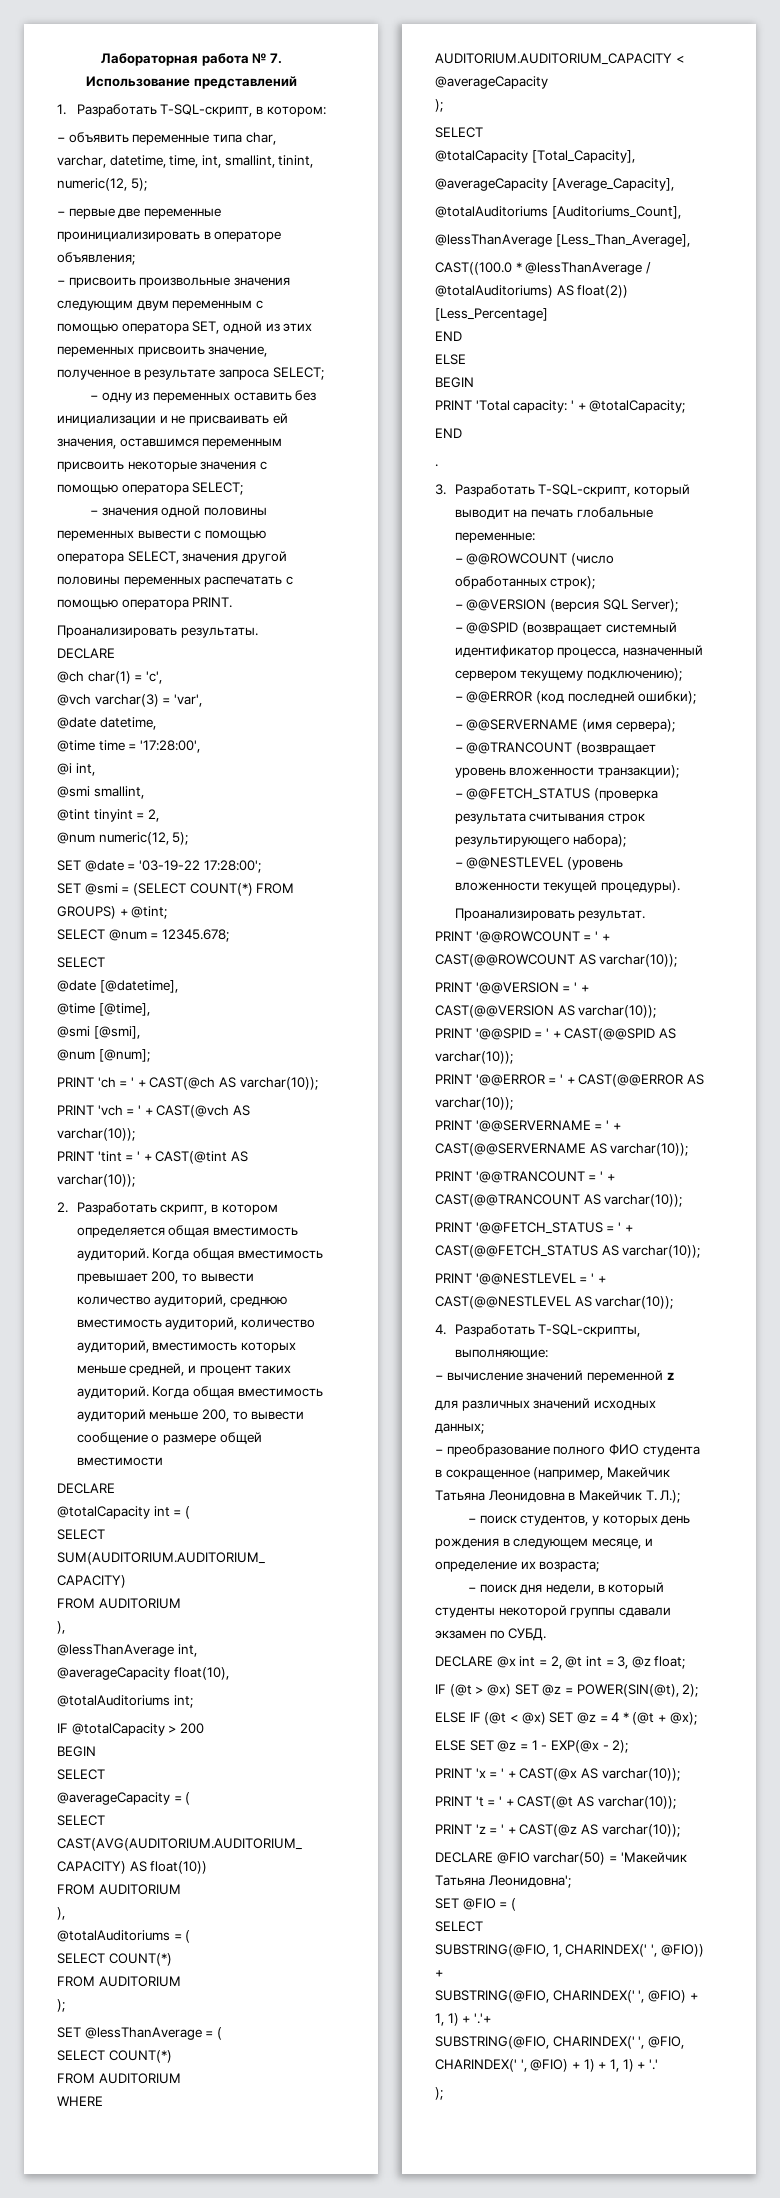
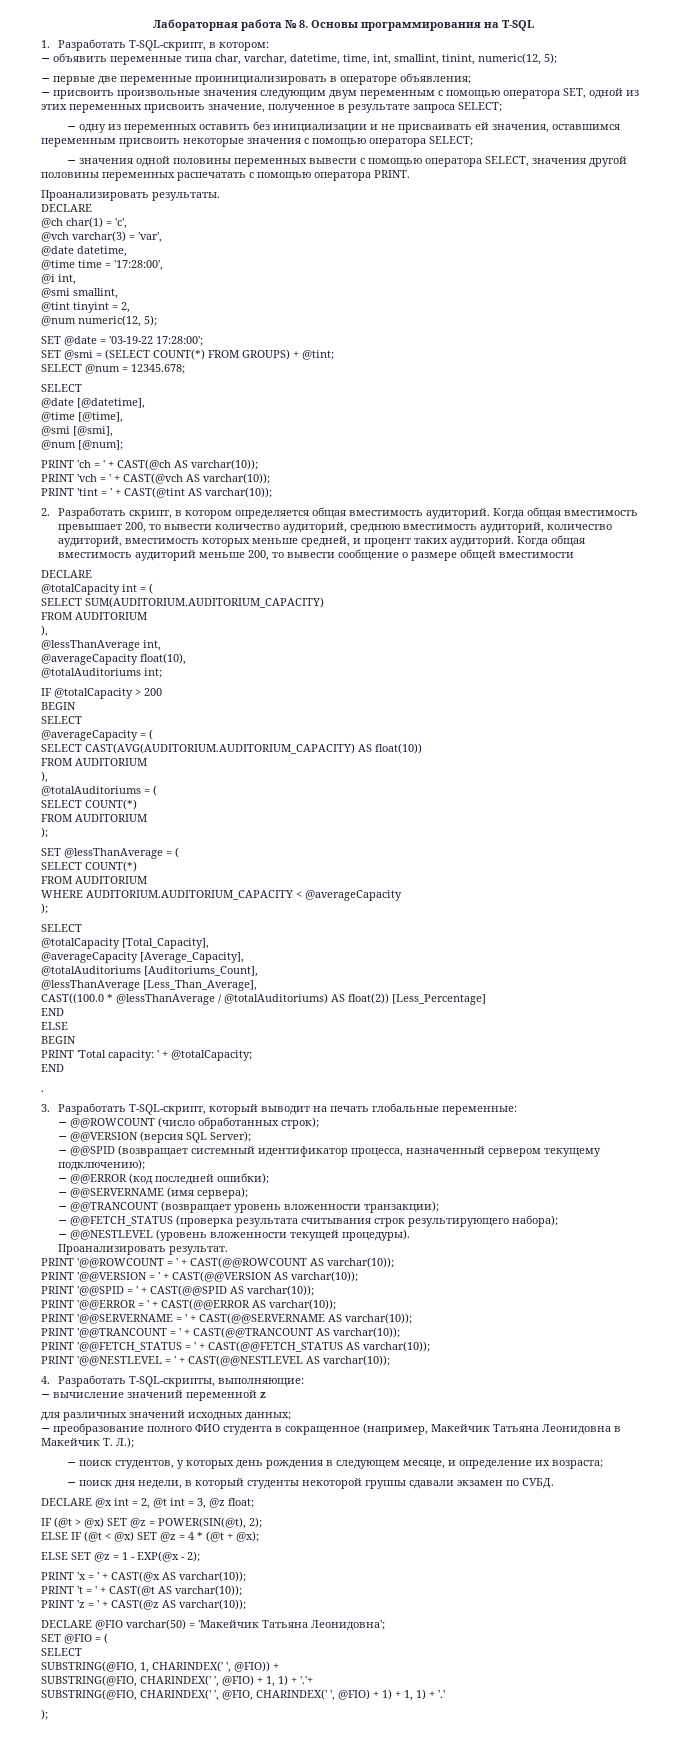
[269,53,282,64] [86,76,297,89] 7. Использование представлений -> [299,20,534,31] 8. Основы программирования на T-SQL

